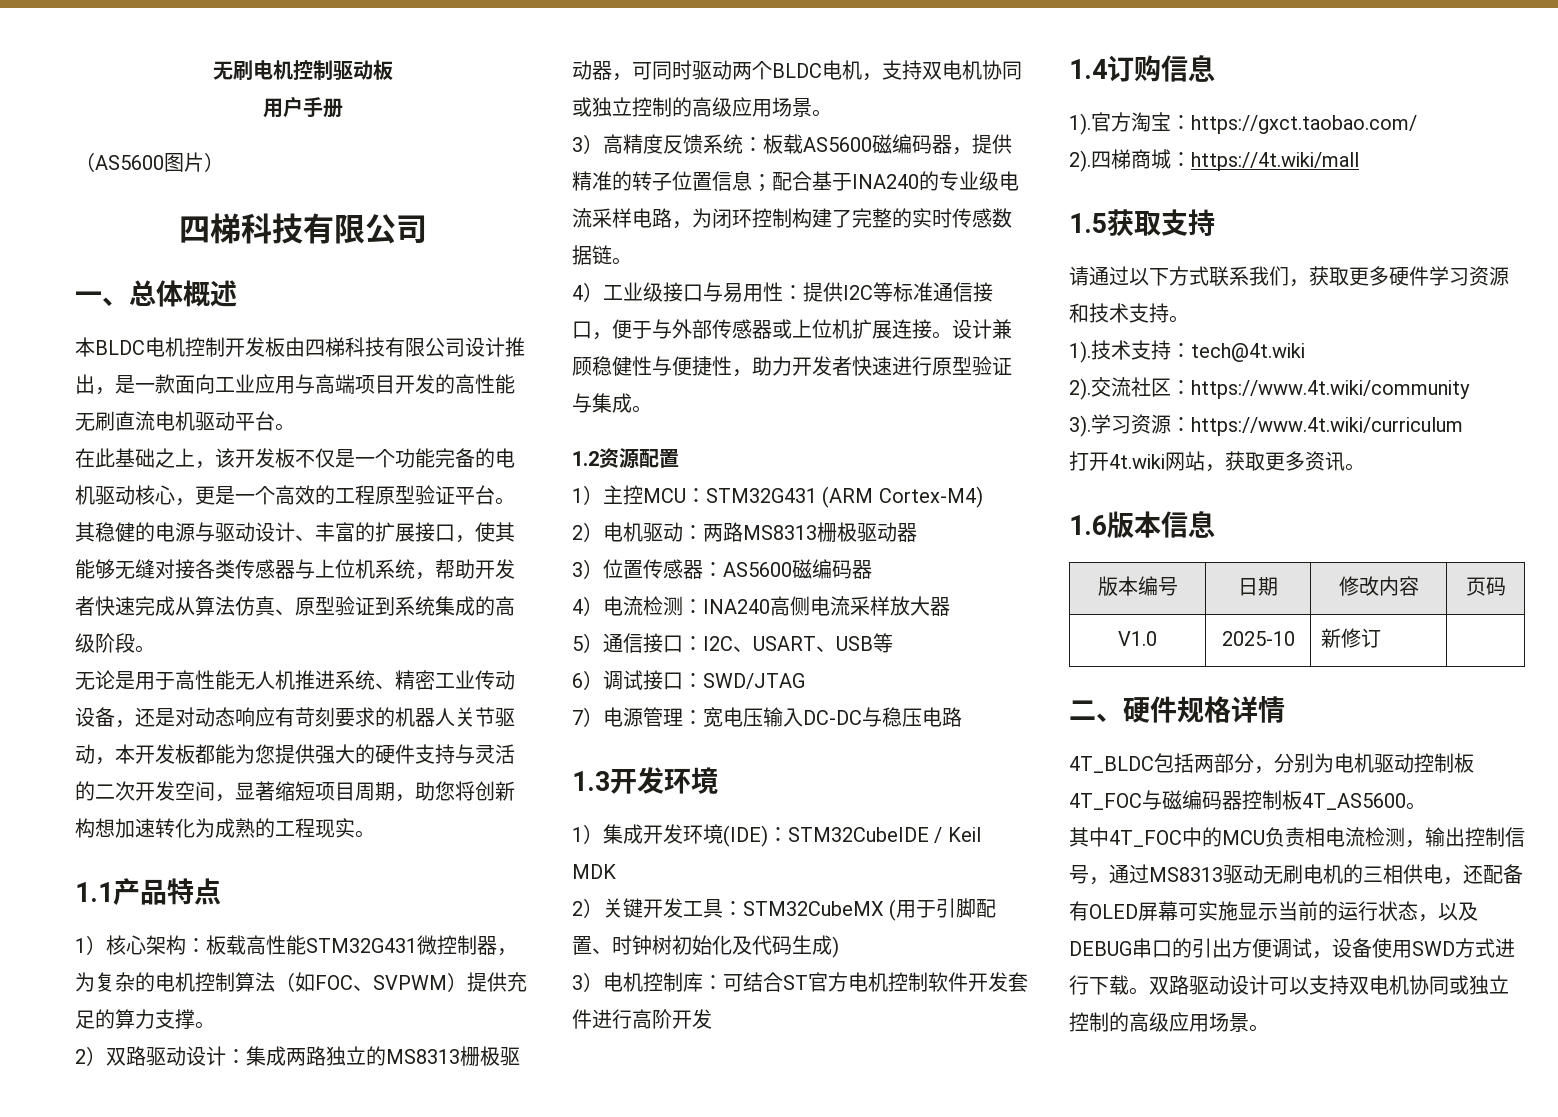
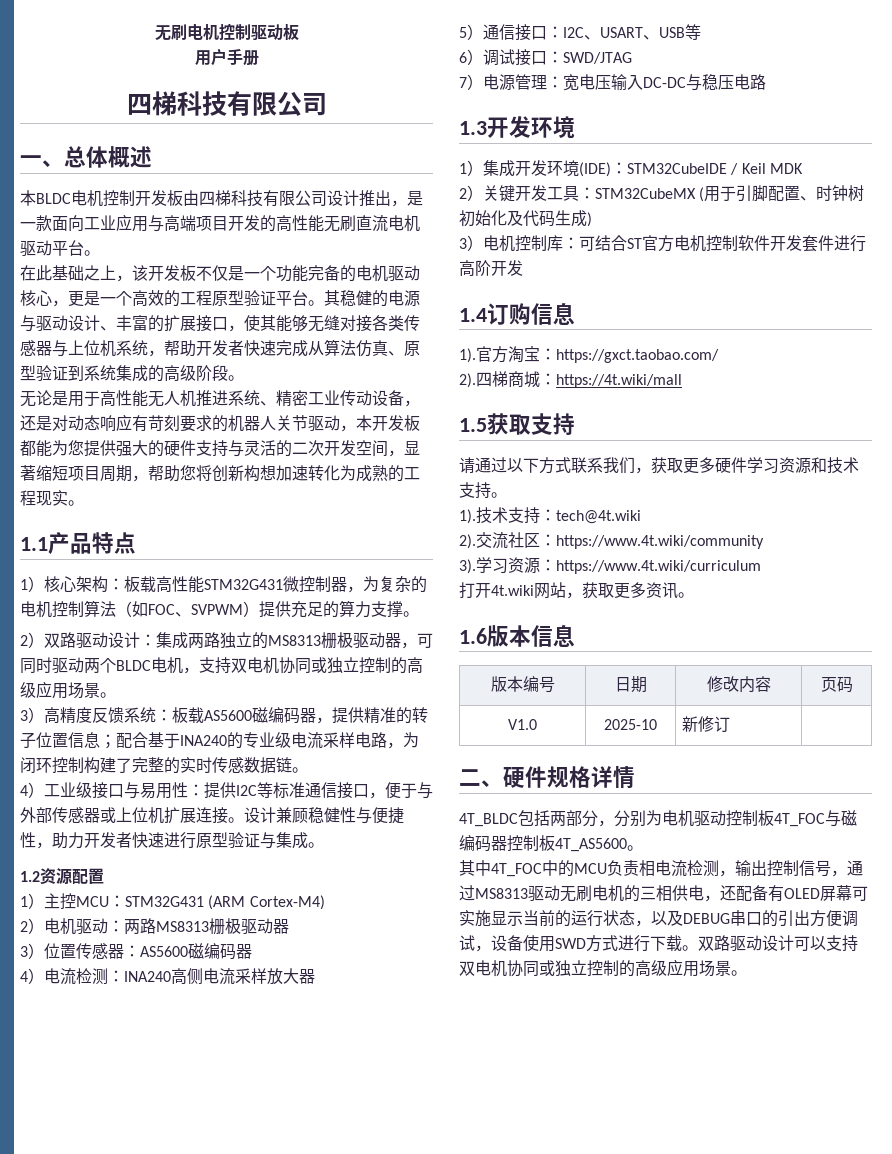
[75,152,224,172] // （AS5600图片） -> (259, 58) none
(415, 798) none -> [148,465,164,481] 帮

